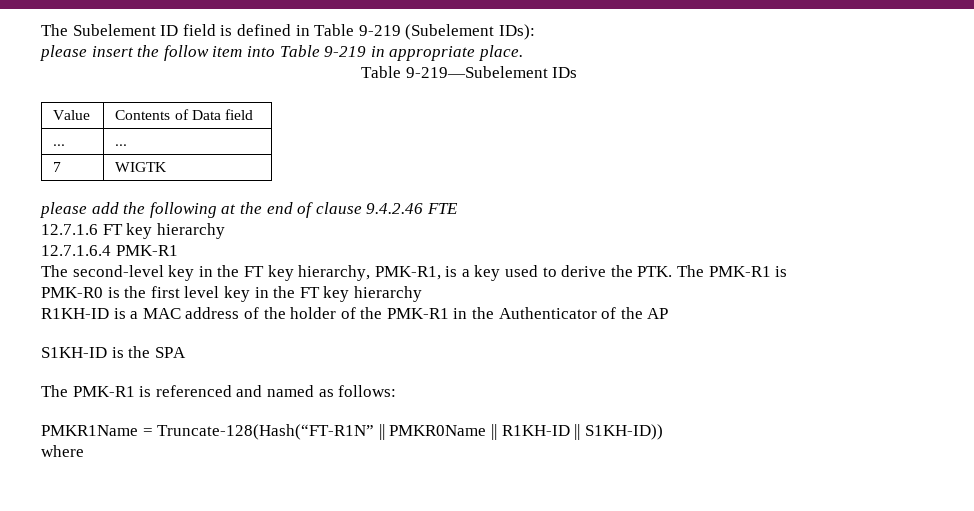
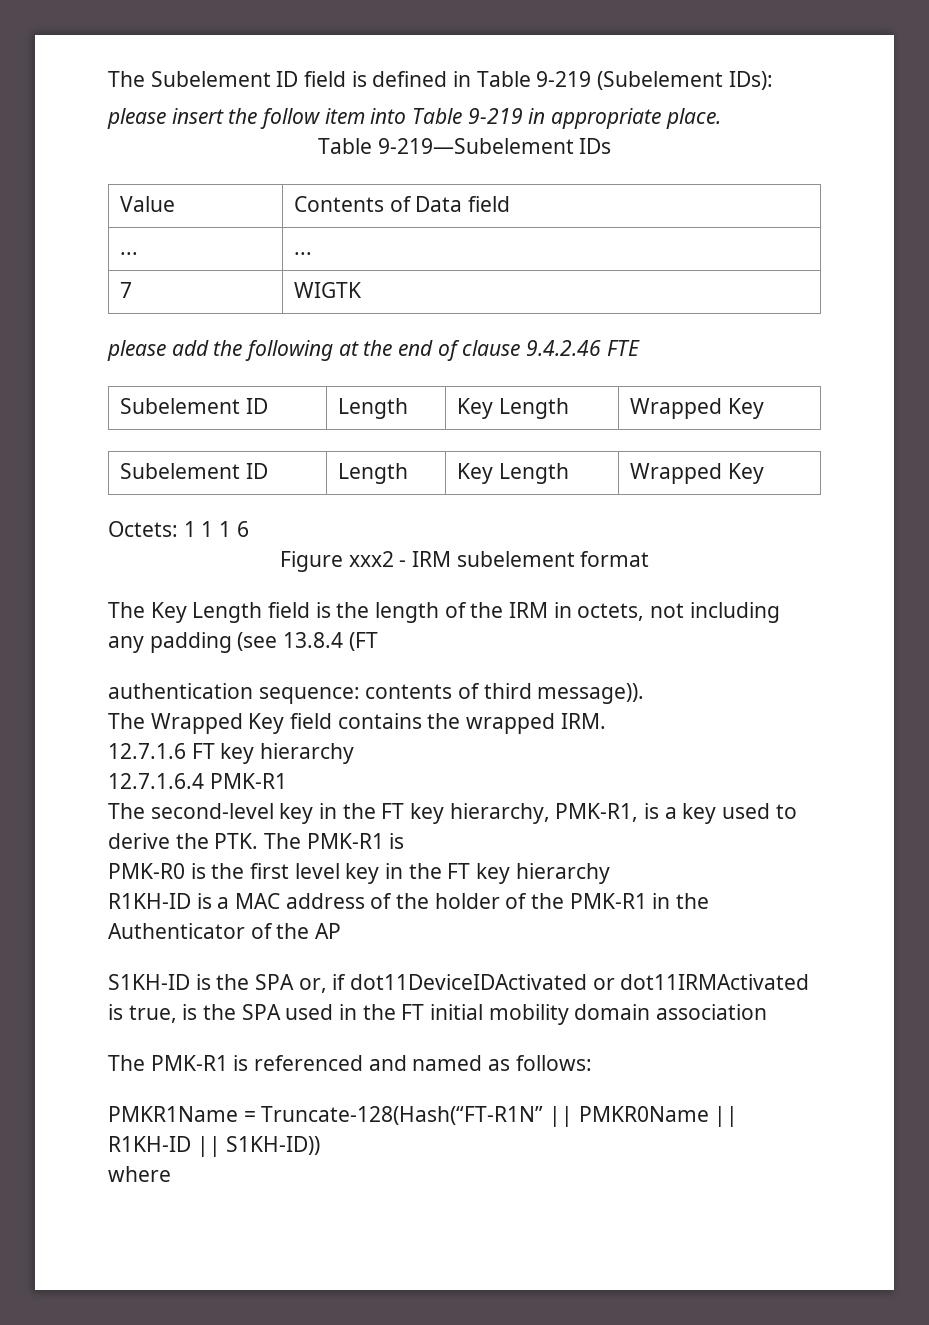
(458, 208) none -> [119,398,268,414] [337,398,408,419] [456,398,569,419] [629,398,764,419] [119,463,268,479] [337,463,408,484] [456,463,569,484] [629,463,764,484] [108,521,249,537] [279,551,650,572] [108,602,780,623] [108,632,378,653] [108,683,645,704] [108,713,606,734] // Subelement ID | Length | Key Length | Wrapped Key // Subelement ID | Length | Key Length | Wrapped Key // Octets: 1 1 1 6 // Figure xxx2 - IRM subelement format // The Key Length field is the length of the IRM in octets, not including any padding (see 13.8.4 (FT // authentication sequence: contents of third message)). // The Wrapped Key field contains the wrapped IRM.
(186, 352) none -> [298,974,810,993] [108,1004,768,1025] or, if dot11DeviceIDActivated or dot11IRMActivated is true, is the SPA used in the FT initial mobility domain association

